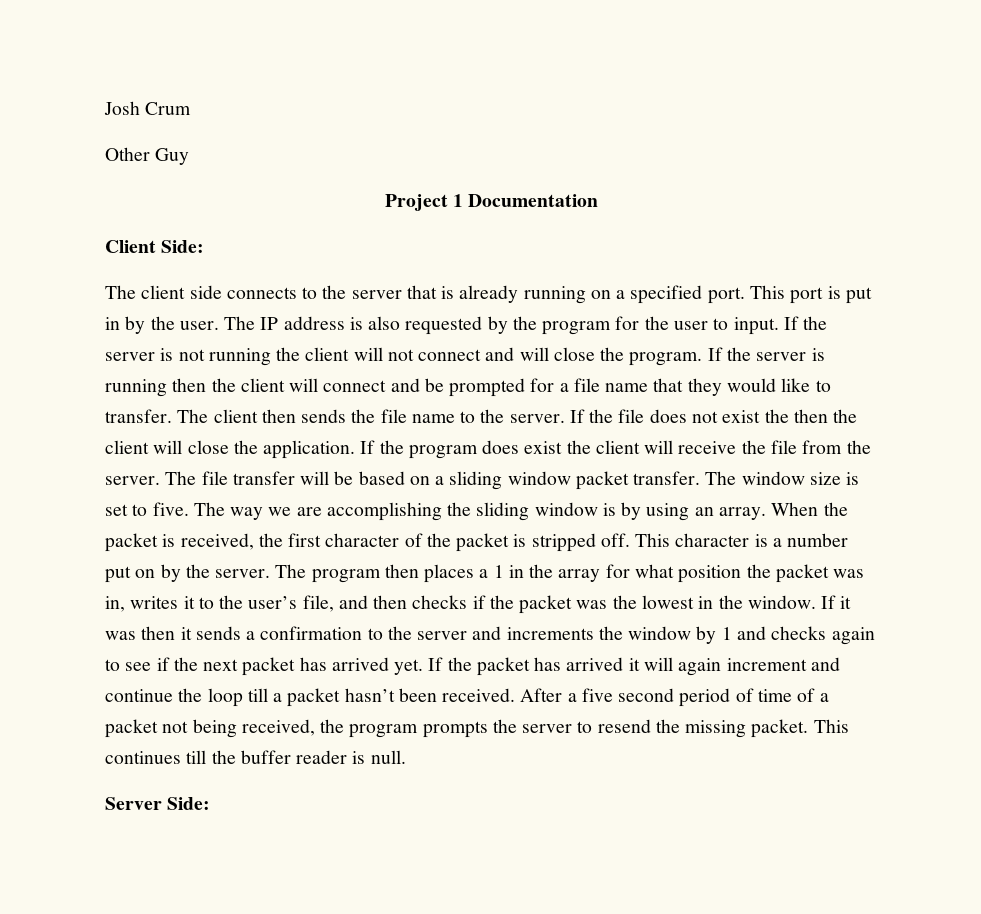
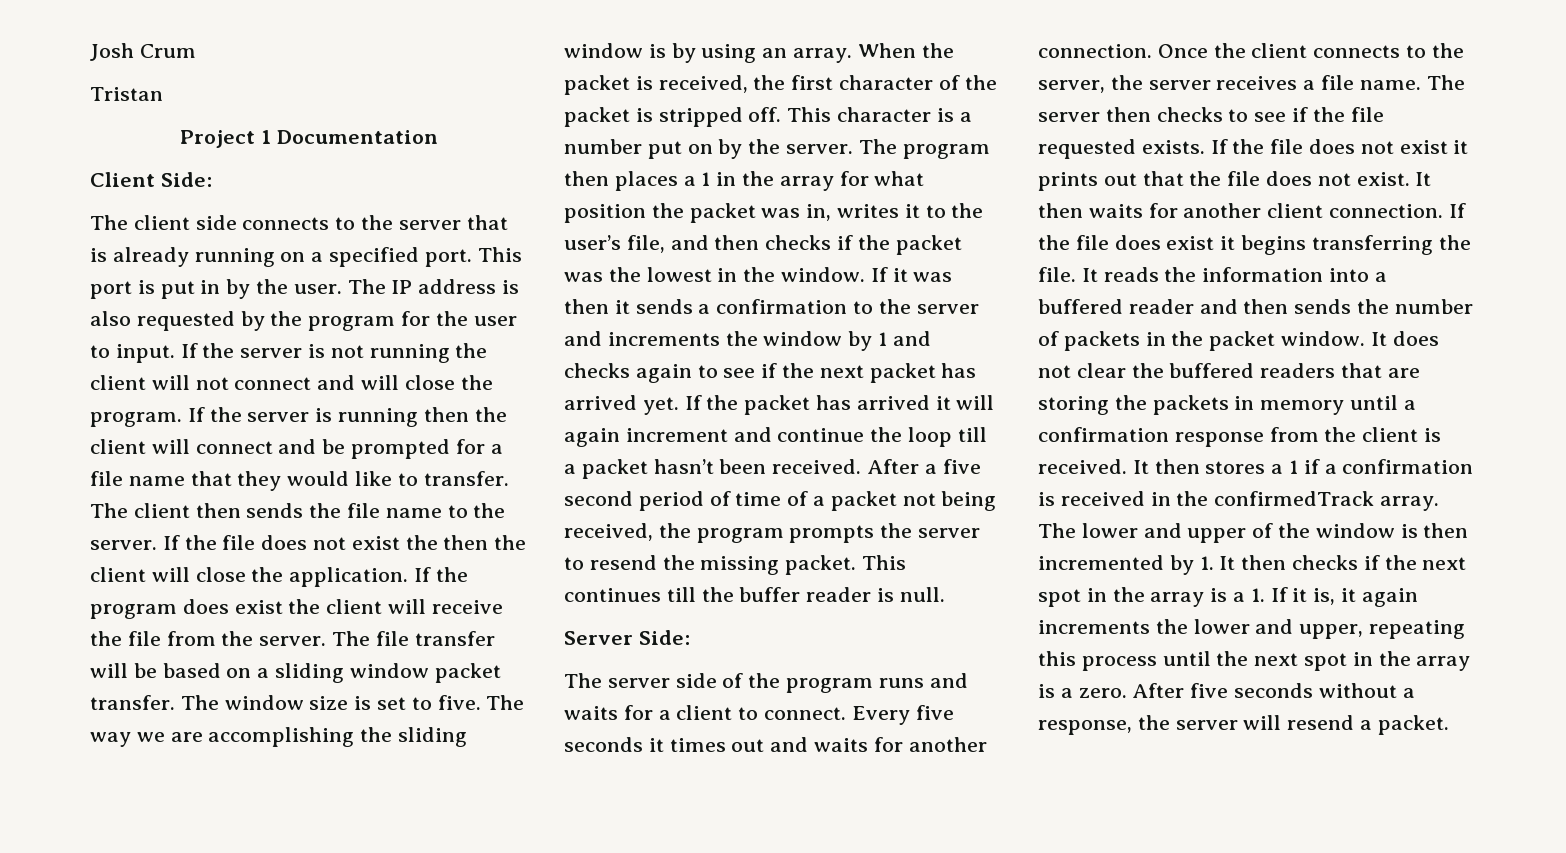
[105,147,190,165] Other Guy -> [90,87,163,101] Tristan
(211, 803) none -> [564,673,968,693] [564,705,954,725] [564,737,987,752] [1038,43,1464,58] [1038,75,1465,93] [1038,107,1384,122] [1038,139,1469,159] [1038,171,1432,191] [1038,203,1466,218] [1038,235,1471,255] [1038,267,1387,282] [1038,299,1473,314] [1038,331,1439,351] [1038,363,1420,378] [1038,395,1416,415] [1038,427,1442,447] [1038,459,1474,474] [1038,491,1440,511] [1038,523,1469,543] [1038,555,1467,575] [1038,587,1418,607] [1038,619,1466,639] [1038,651,1471,671] [1038,683,1415,698] [1038,715,1449,735] // The server side of the program runs and waits for a client to connect. Every five seconds it times out and waits for another connection. Once the client connects to the server, the server receives a file name. The server then checks to see if the file requested exists. If the file does not exist it prints out that the file does not exist. It then waits for another client connection. If the file does exist it begins transferring the file. It reads the information into a buffered reader and then sends the number of packets in the packet window. It does not clear the buffered readers that are storing the packets in memory until a confirmation response from the client is received. It then stores a 1 if a confirmation is received in the confirmedTrack array. The lower and upper of the window is then incremented by 1. It then checks if the next spot in the array is a 1. If it is, it again increments the lower and upper, repeating this process until the next spot in the array is a zero. After five seconds without a response, the server will resend a packet.

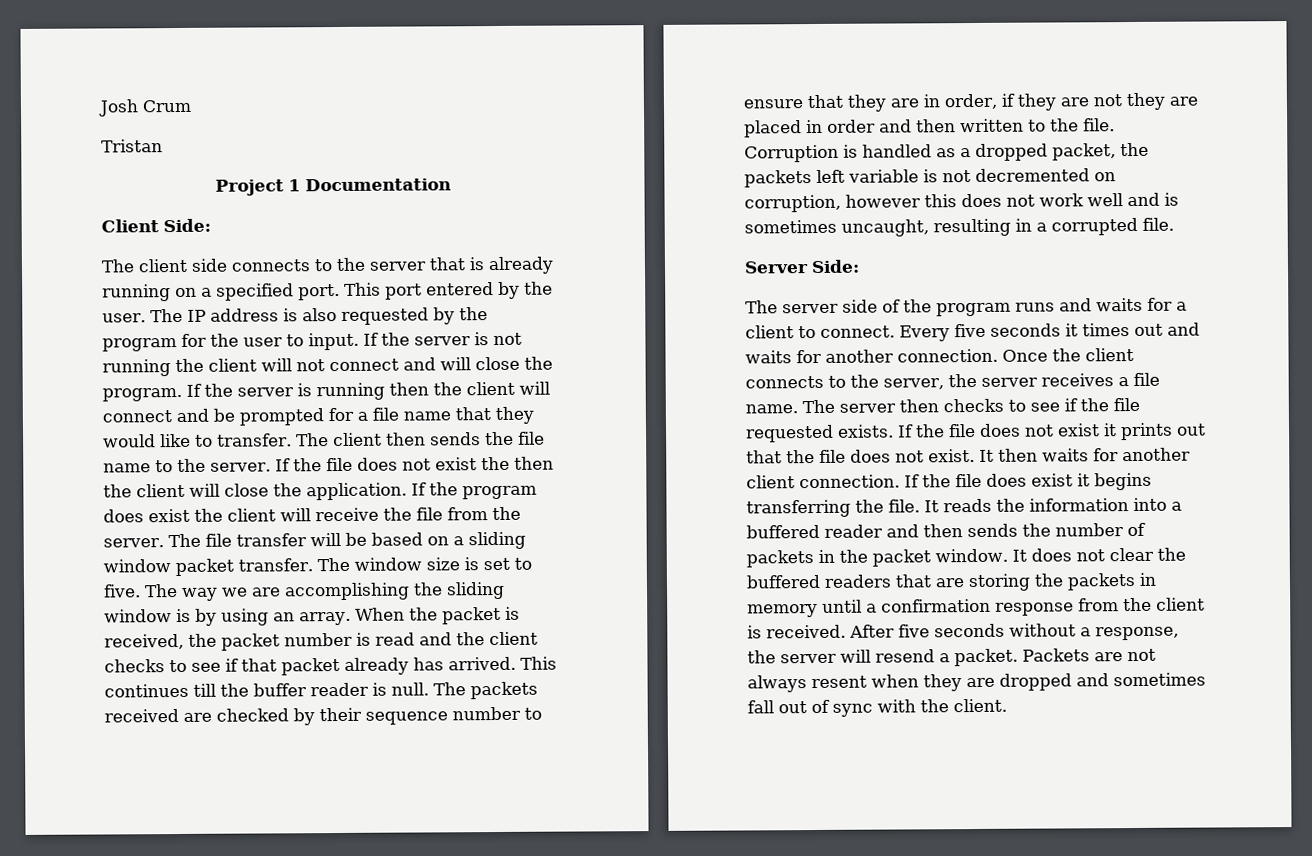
[137,280,221,299] is put in -> [426,282,494,296] entered
[791,75,997,90] [564,107,972,127] [564,139,990,159] [564,171,925,191] [564,203,984,223] [564,235,962,255] [564,267,953,282] [564,299,979,314] [564,331,931,351] [564,363,977,383] [564,395,995,415] [564,427,987,447] [564,459,981,479] [564,491,997,511] [564,523,981,543] [564,555,857,575] first character of the packet is stripped off. This character is a number put on by the server. The program then places a 1 in the array for what position the packet was in, writes it to the user’s file, and then checks if the packet was the lowest in the window. If it was then it sends a confirmation to the server and increments the window by 1 and checks again to see if the next packet has arrived yet. If the packet has arrived it will again increment and continue the loop till a packet hasn’t been received. After a five second period of time of a packet not being received, the program prompts the server to resend the missing packet. -> [221,631,538,651] [104,656,516,676] packet number is read and the client checks to see if that packet already has arrived.
(945, 594) none -> [433,681,538,700] [104,706,542,726] [743,92,1198,112] [744,118,1115,138] [744,142,1149,163] [744,168,1116,188] [744,192,1179,213] [744,217,1174,237] The packets received are checked by their sequence number to ensure that they are in order, if they are not they are placed in order and then written to the file. Corruption is handled as a dropped packet, the packets left variable is not decremented on corruption, however this does not work well and is sometimes uncaught, resulting in a corrupted file.
[1132,459,1474,474] [1038,491,1440,511] [1038,523,1469,543] [1038,555,1467,575] [1038,587,1418,607] [1038,619,1466,639] [1038,651,1471,671] [1038,684,1127,698] It then stores a 1 if a confirmation is received in the confirmedTrack array. The lower and upper of the window is then incremented by 1. It then checks if the next spot in the array is a 1. If it is, it again increments the lower and upper, repeating this process until the next spot in the array is a zero. -> (846, 631) none
(1449, 725) none -> [1022,648,1156,662] [747,672,1206,693] [747,698,1007,717] Packets are not always resent when they are dropped and sometimes fall out of sync with the client.

